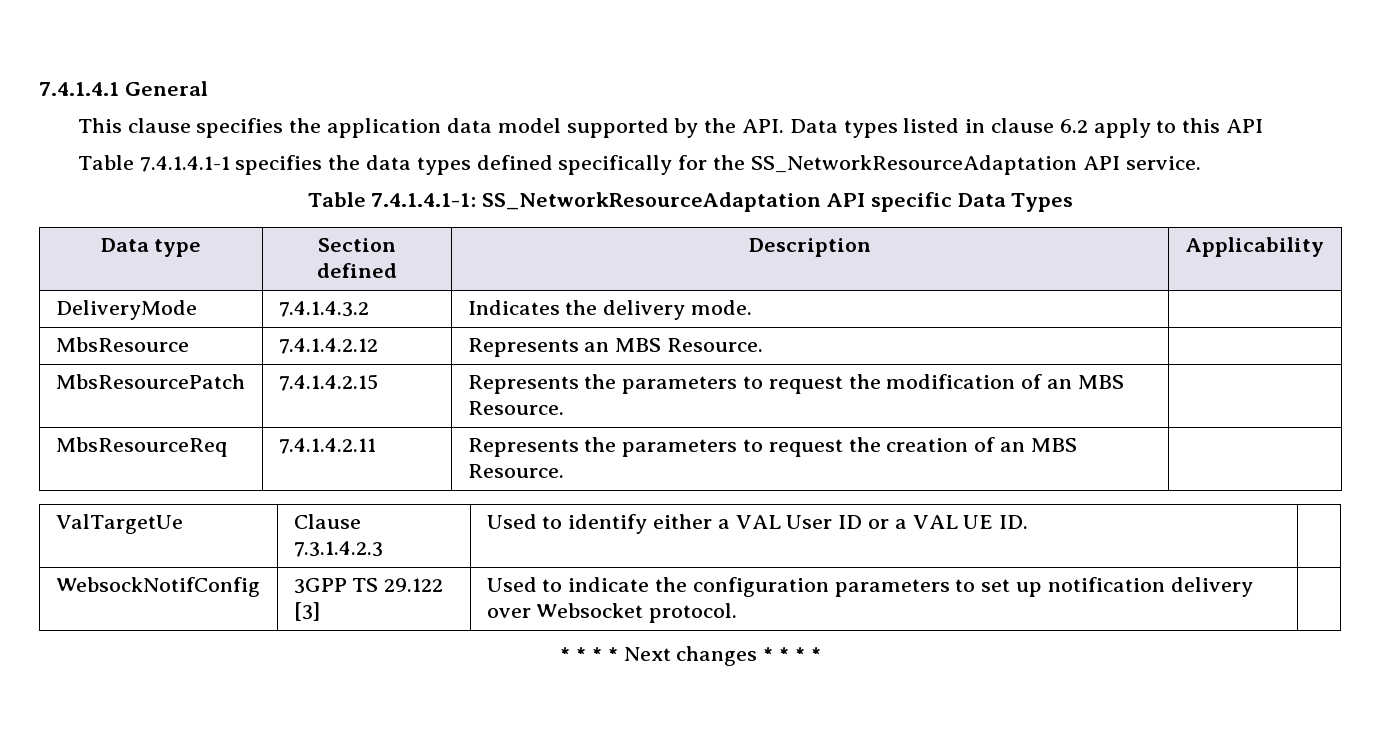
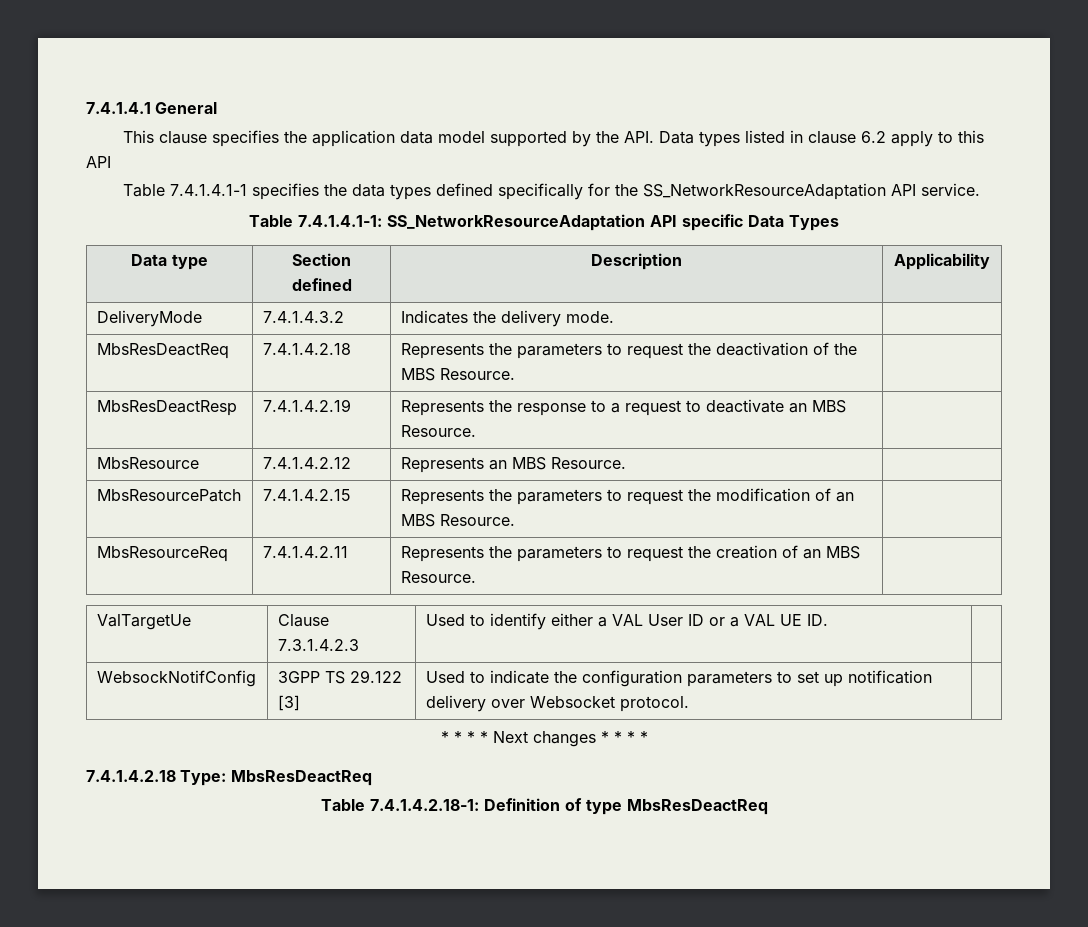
(752, 307) none -> [96,343,229,359] [262,343,351,355] [400,342,857,359] [400,368,515,381] [96,400,237,416] [262,399,351,412] [400,399,846,416] [400,425,476,437] // MbsResDeactReq | 7.4.1.4.2.18 | Represents the parameters to request the deactivation of the MBS Resource. | // MbsResDeactResp | 7.4.1.4.2.19 | Represents the response to a request to deactivate an MBS Resource. |
(821, 654) none -> [86,770,372,786] [320,798,768,815] // 7.4.1.4.2.18 Type: MbsResDeactReq // Table 7.4.1.4.2.18-1: Definition of type MbsResDeactReq

